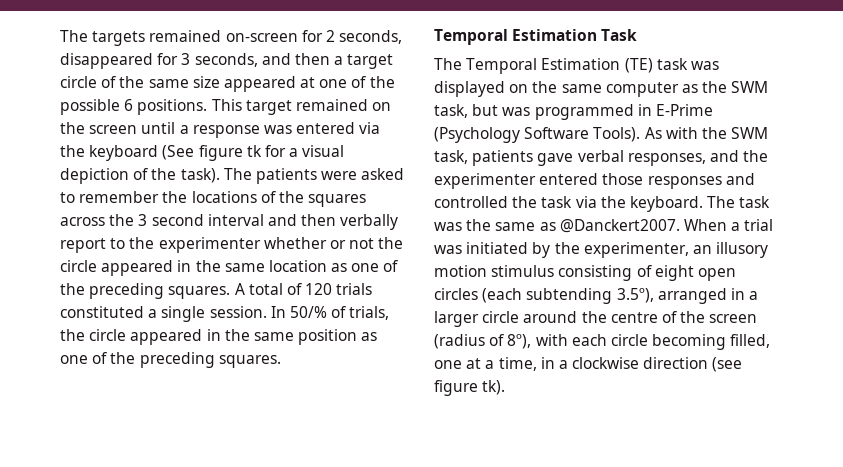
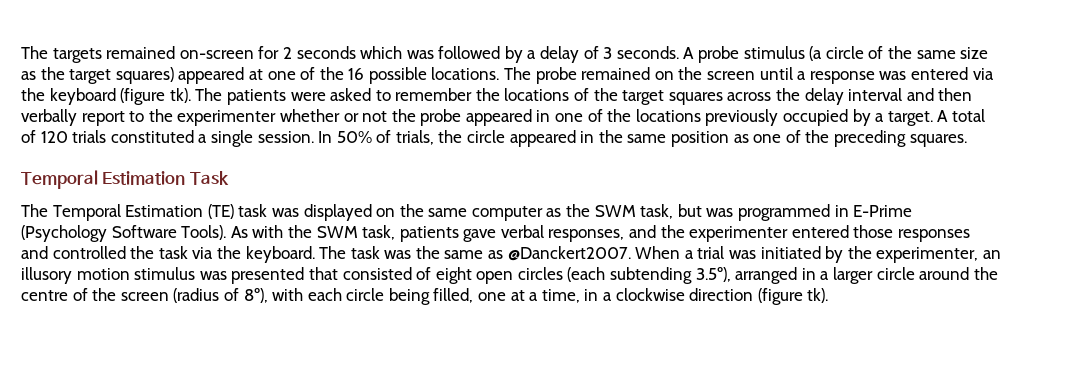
[339,30,403,44] [60,53,394,69] seconds, disappeared for 3 seconds, and then a target -> [296,46,823,63] seconds which was followed by a delay of 3 seconds. A probe stimulus (a
(220, 82) none -> [21,67,174,84] as the target squares)
[60,99,292,115] possible 6 positions. This target -> [348,67,577,84] 16 possible locations. The probe
[162,145,345,161] [60,168,220,184] (See figure tk for a visual depiction of the task). -> [120,88,191,105] (figure tk).
(304, 197) none -> [622,90,665,105] target
[138,214,204,226] 3 second -> [804,88,844,105] delay
[60,260,399,276] [60,283,231,299] circle appeared in the same location as one of the preceding squares. -> [420,109,933,126] probe appeared in one of the locations previously occupied by a target.
[289,306,327,318] 50/% -> [336,131,372,143] 50%
[558,265,633,281] consisting -> [199,267,412,284] was presented that consisted
[652,334,727,350] becoming -> [388,288,430,305] being
[712,357,743,372] [434,380,478,396] (see figure -> [757,288,803,305] (figure

